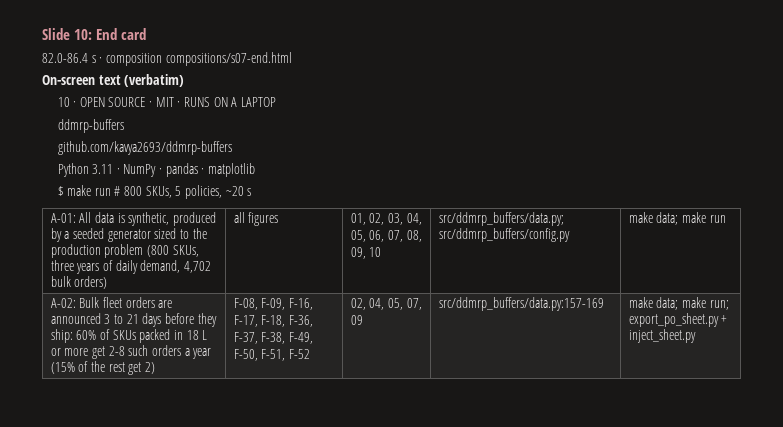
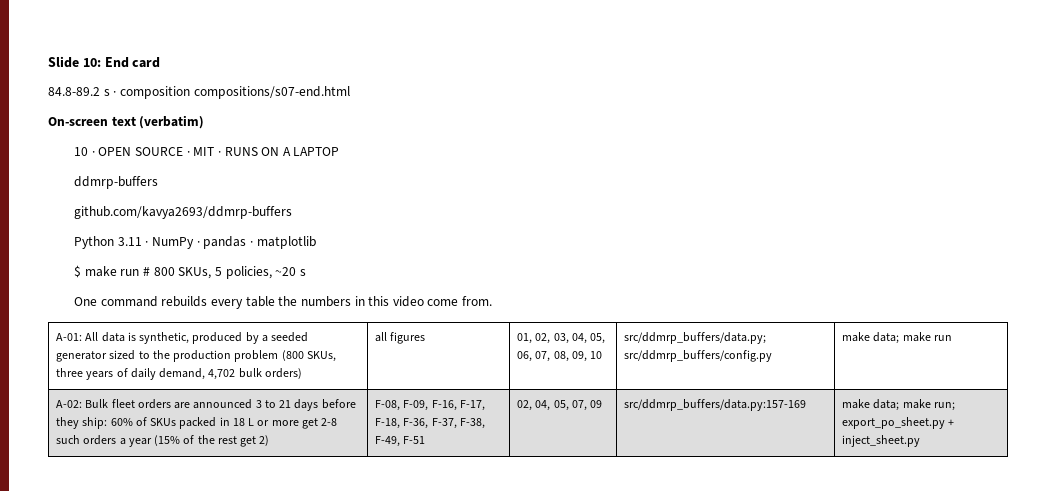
[42,53,88,63] 82.0-86.4 -> [48,87,100,96] 84.8-89.2
(252, 192) none -> [73,296,493,309] // One command rebuilds every table the numbers in this video come from.
[233,349,310,361] F-50, F-51, F-52 -> [403,436,426,444] F-51

